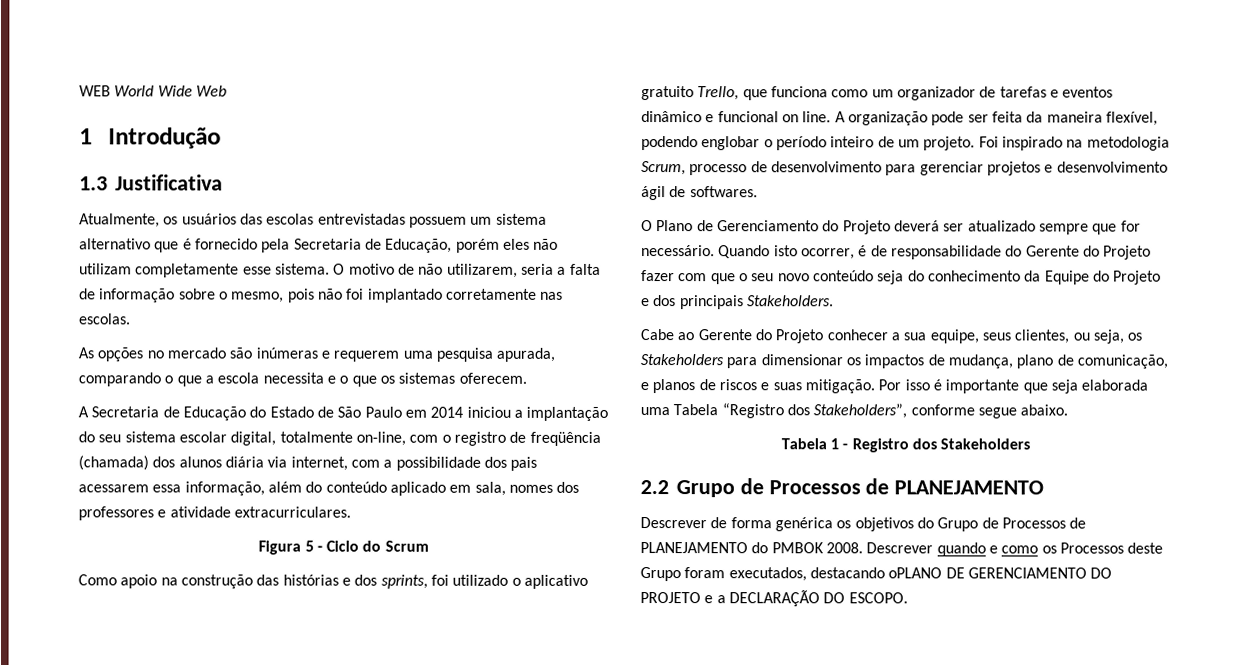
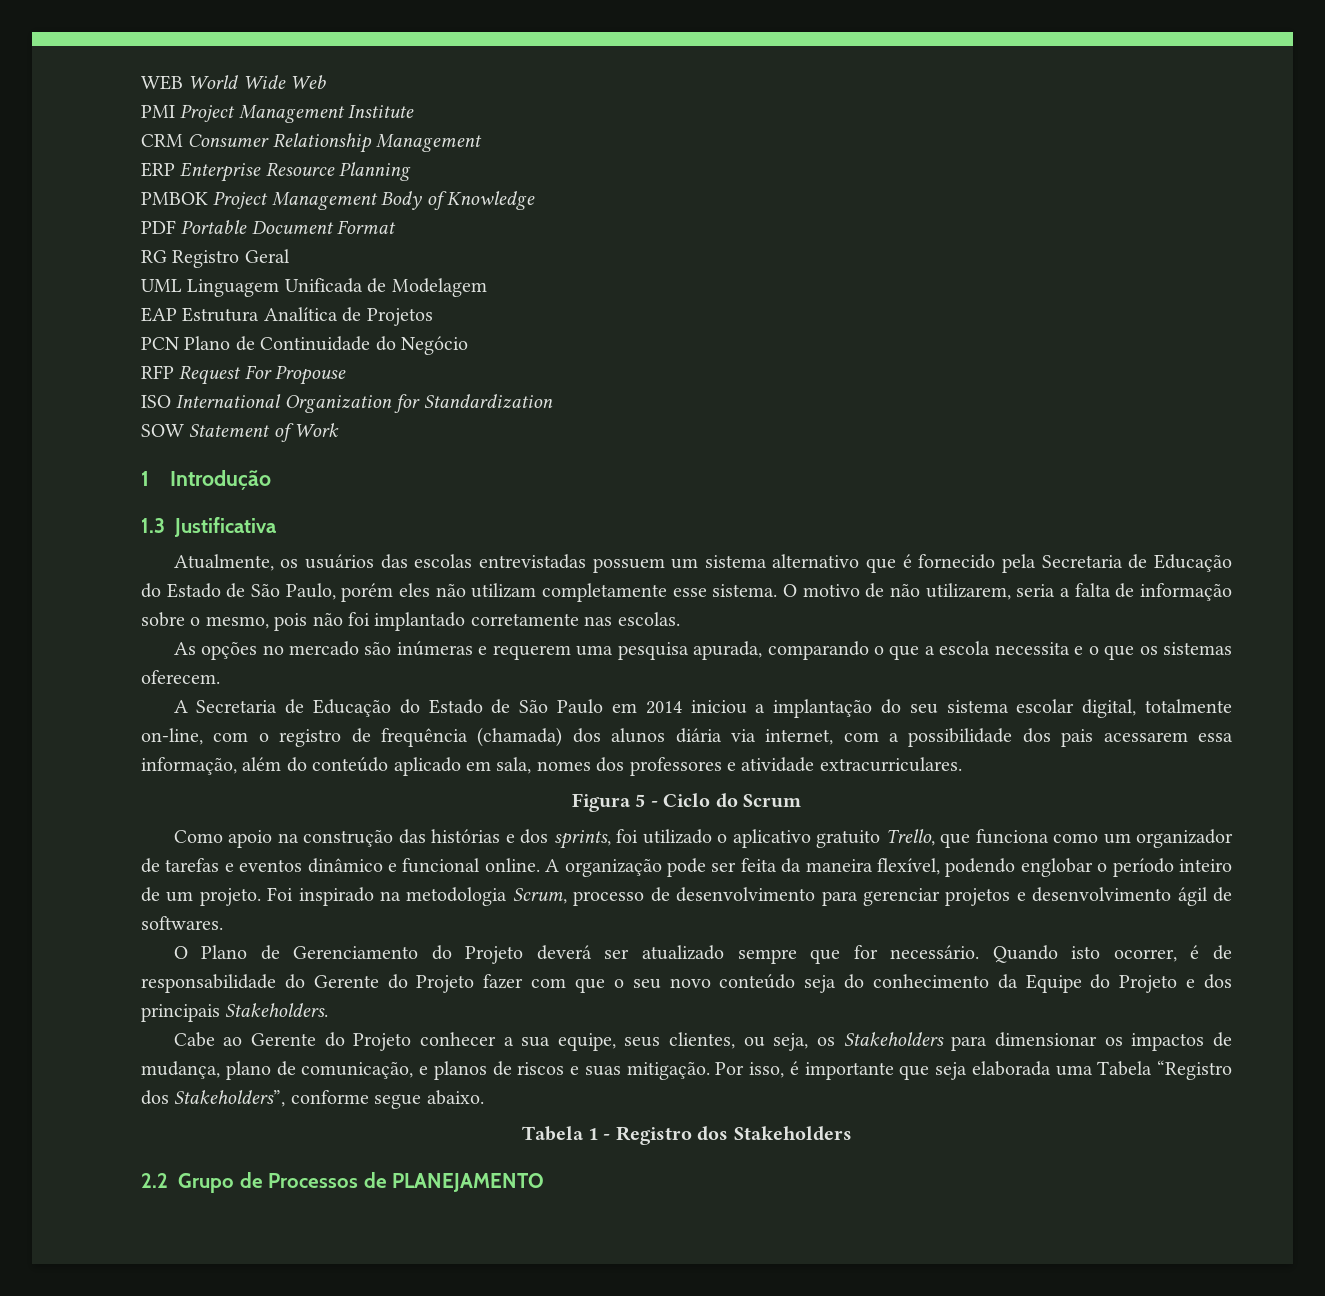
(227, 91) none -> [141,104,415,123] [141,133,483,153] [141,162,412,182] [141,191,535,210] [141,220,397,234] [141,249,290,268] [141,278,487,297] [141,307,433,326] [141,336,468,355] [141,365,347,385] [141,394,553,413] [141,423,340,442] // PMI Project Management Institute // CRM Consumer Relationship Management // ERP Enterprise Resource Planning // PMBOK Project Management Body of Knowledge // PDF Portable Document Format // RG Registro Geral // UML Linguagem Unificada de Modelagem // EAP Estrutura Analítica de Projetos // PCN Plano de Continuidade do Negócio // RFP Request For Propouse // ISO International Organization for Standardization // SOW Statement of Work
[385,238,453,253] Educação, -> [1154,554,1233,572] [141,583,336,600] Educação do Estado de São Paulo,
[529,431,601,446] freqüência -> [380,728,468,747] frequência
[781,111,832,123] on line. -> [484,858,540,872] online.
[904,379,930,391] isso -> [749,1062,784,1078] isso,
[640,517,1087,532] [640,542,1164,557] [640,567,1113,582] [640,590,908,607] // Descrever de forma genérica os objetivos do Grupo de Processos de PLANEJAMENTO do PMBOK 2008. Descrever quando e como os Processos deste Grupo foram executados, destacando oPLANO DE GERENCIAMENTO DO PROJETO e a DECLARAÇÃO DO ESCOPO. -> (545, 1182) none

